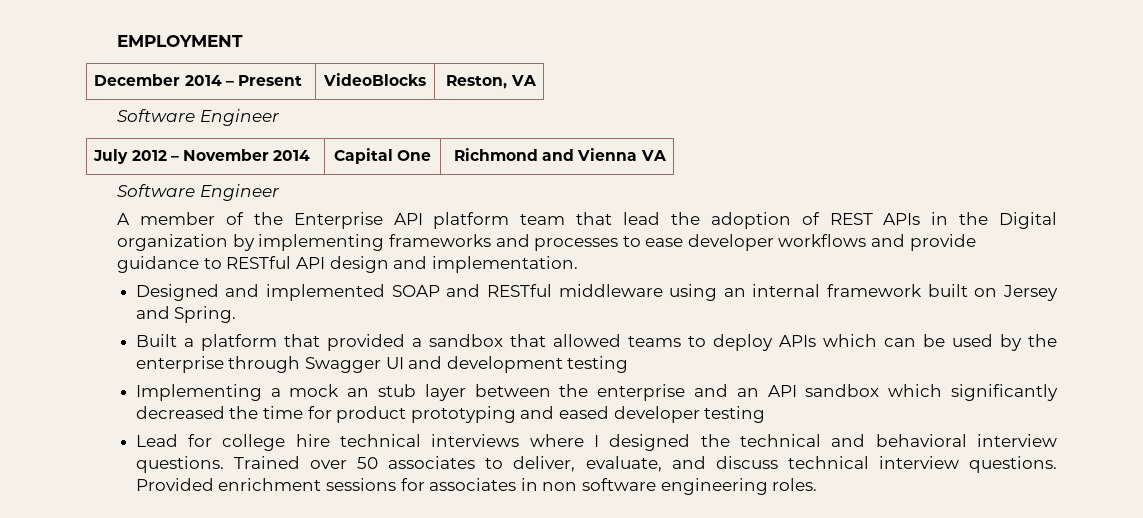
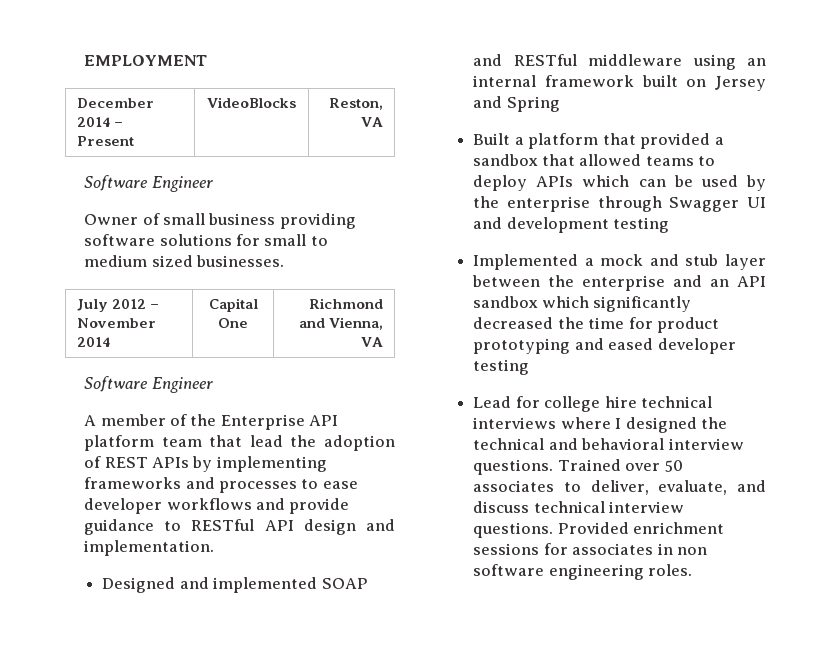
(280, 117) none -> [84,213,356,229] [84,234,328,246] [84,255,284,267] // Owner of small business providing software solutions for small to medium sized businesses.
[577,148,638,161] Vienna -> [328,317,383,330] Vienna,
[931,212,1057,229] [117,234,229,251] in the Digital organization -> (189, 462) none
[174,306,237,323] Spring. -> [506,96,560,112] Spring
[135,384,262,401] Implementing -> [473,254,579,270] Implemented
[347,388,370,397] an -> [649,254,679,266] and

